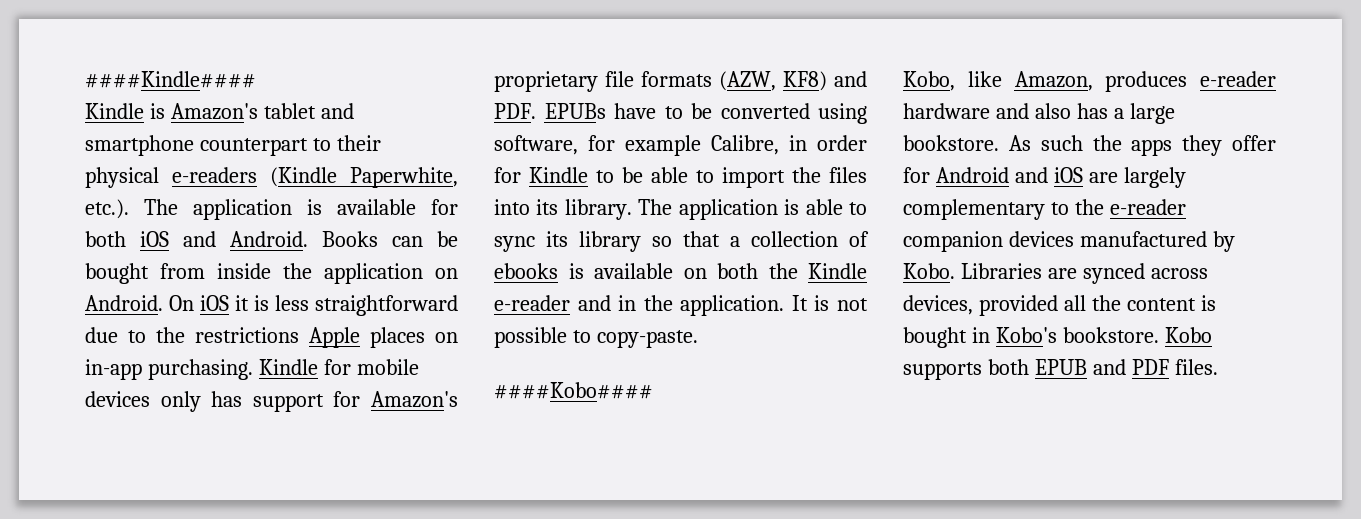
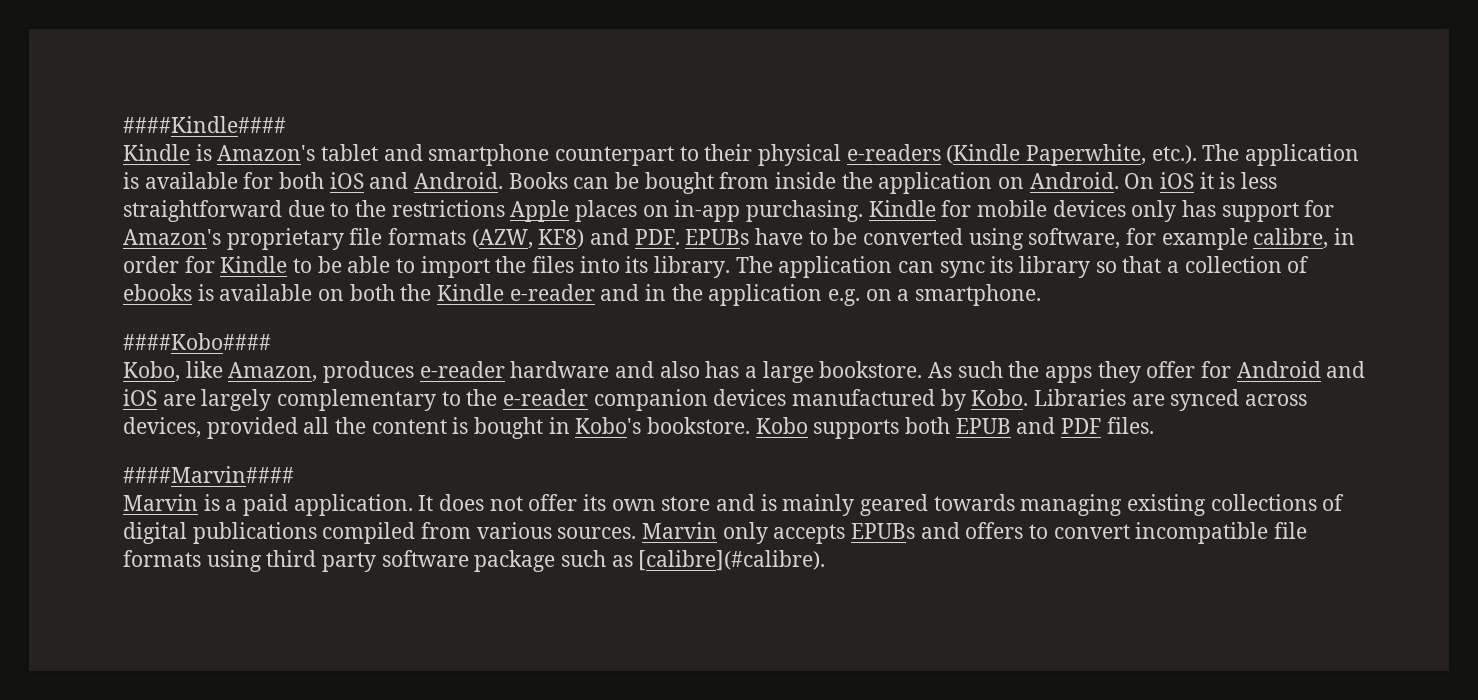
[711,135,779,155] Calibre, -> [1253,228,1329,249] calibre,
[784,199,868,215] is able to -> [898,261,935,273] can
[680,295,868,316] [494,327,698,348] application. It is not possible to copy-paste. -> [708,284,1042,306] application e.g. on a smartphone.
(1218, 367) none -> [123,466,294,483] [123,494,1345,516] [123,522,1308,544] [123,550,826,572] // ####Marvin#### // Marvin is a paid application. It does not offer its own store and is mainly geared towards managing existing collections of digital publications compiled from various sources. Marvin only accepts EPUBs and offers to convert incompatible file formats using third party software package such as [calibre](#calibre).

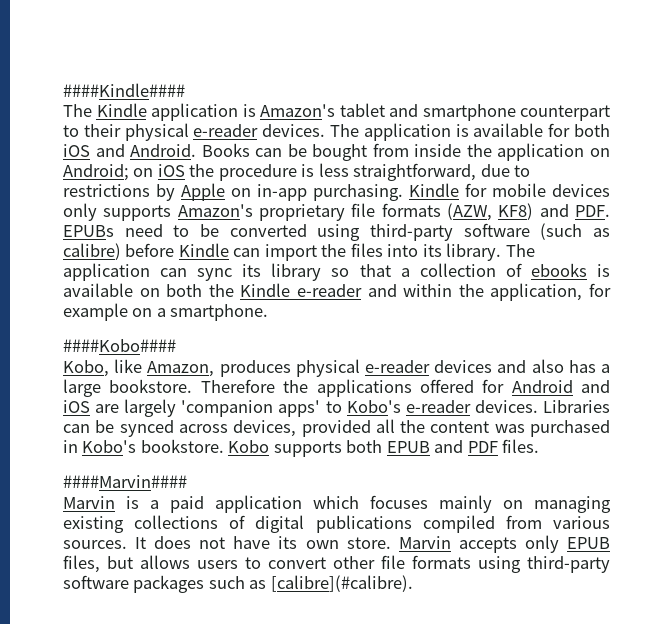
[123,144,190,161] Kindle -> [63,103,238,121] The Kindle application
[846,144,1197,166] e-readers (Kindle Paperwhite, etc.). -> [193,124,326,137] e-reader devices.
[1029,172,1214,189] Android. On iOS it -> [63,164,297,181] Android; on iOS the procedure
[123,200,282,222] straightforward -> [353,163,477,181] straightforward,
[355,200,638,222] the restrictions Apple places -> [63,183,225,201] restrictions by Apple
[1182,200,1335,222] has support for -> [103,205,172,221] supports
[755,228,804,245] have -> [124,224,163,237] need
[1028,228,1356,250] [123,256,416,273] software, for example calibre, in order for Kindle to be able to -> [370,223,610,241] [63,243,261,260] third-party software (such as calibre) before Kindle can
[645,284,861,306] in the application e.g. -> [403,283,612,301] [63,303,128,321] within the application, for example
[419,361,610,378] e-reader hardware -> [295,359,493,377] physical e-reader devices
[928,361,1196,383] As such the apps they offer -> [200,379,474,397] Therefore the applications offered
[277,389,1165,411] complementary to the e-reader companion devices manufactured by Kobo. Libraries are -> [181,400,610,417] [63,420,115,433] 'companion apps' to Kobo's e-reader devices. Libraries can be
[452,417,544,439] is bought -> [494,420,610,437] was purchased
[293,494,1015,516] application. It does not offer its own store and is mainly geared towards -> [215,495,523,513] application which focuses mainly on
[642,522,1024,544] Marvin only accepts EPUBs and offers -> [135,535,610,553] [63,555,238,573] It does not have its own store. Marvin accepts only EPUB files, but allows users
[1135,522,1269,544] incompatible -> [333,556,375,569] other
[266,550,556,572] third party software package -> [527,556,610,573] [63,575,205,593] third-party software packages

